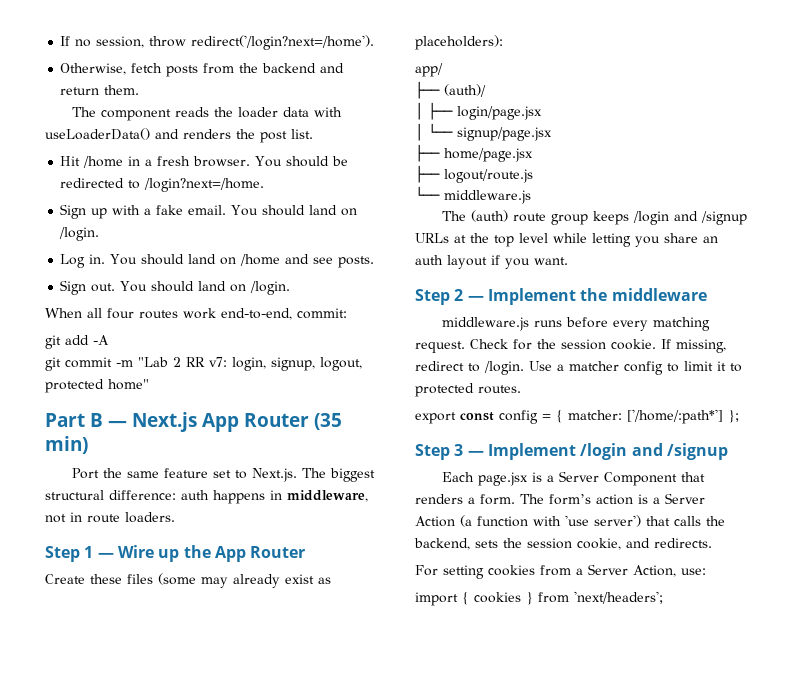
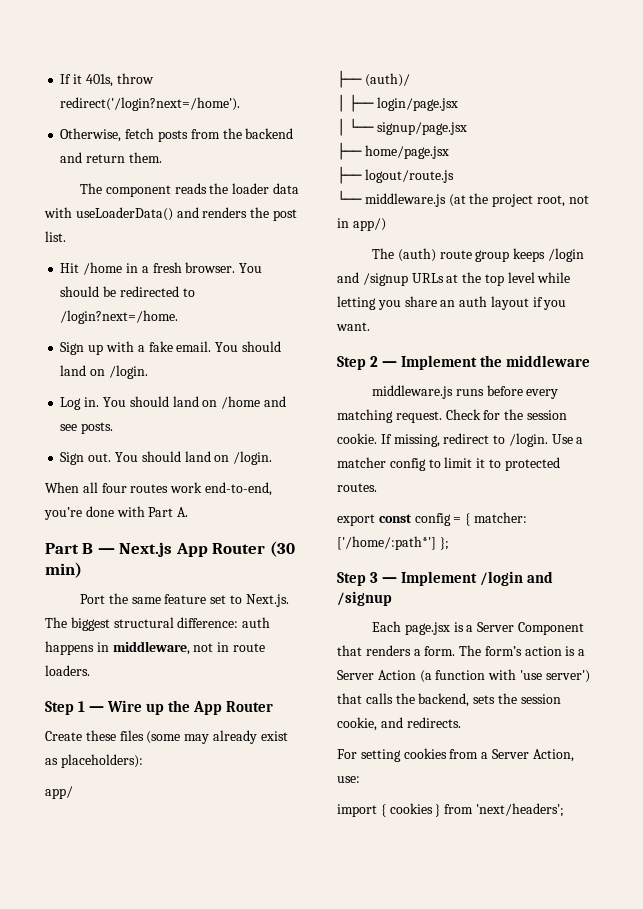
[60,36,145,48] If no session, -> [60,74,113,87] If it 401s,
[297,308,347,319] [45,335,109,349] [45,357,362,371] [45,379,149,393] commit: // git add -A // git commit -m "Lab 2 RR v7: login, signup, logout, protected home" -> [44,506,189,520] you’re done with Part A.
[314,413,342,430] (35 -> [269,541,295,557] (30
(531, 197) none -> [448,193,589,207] [337,218,386,231] (at the project root, not in app/)

